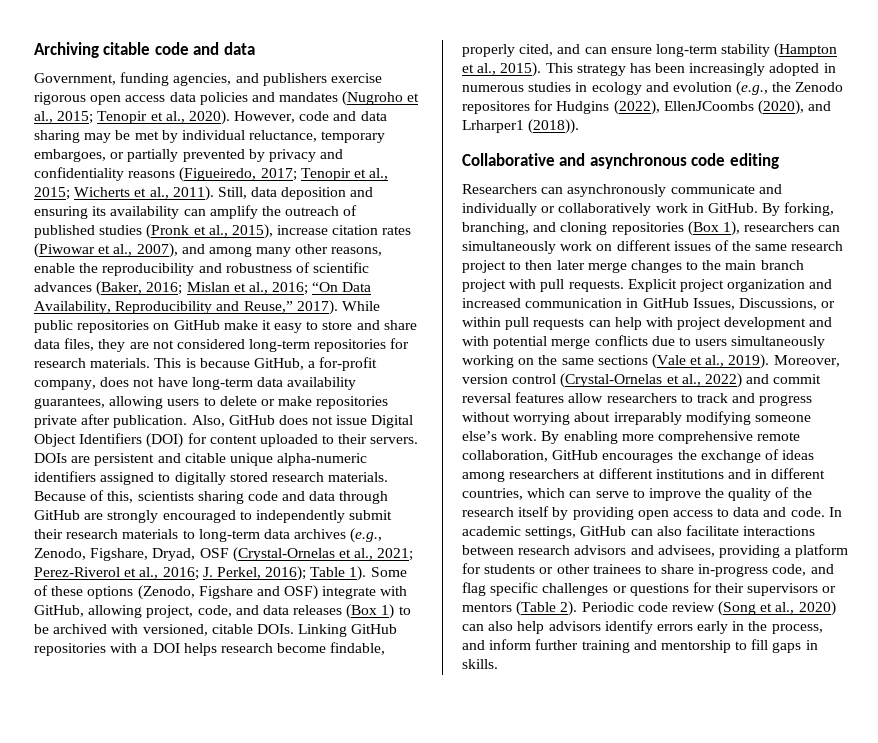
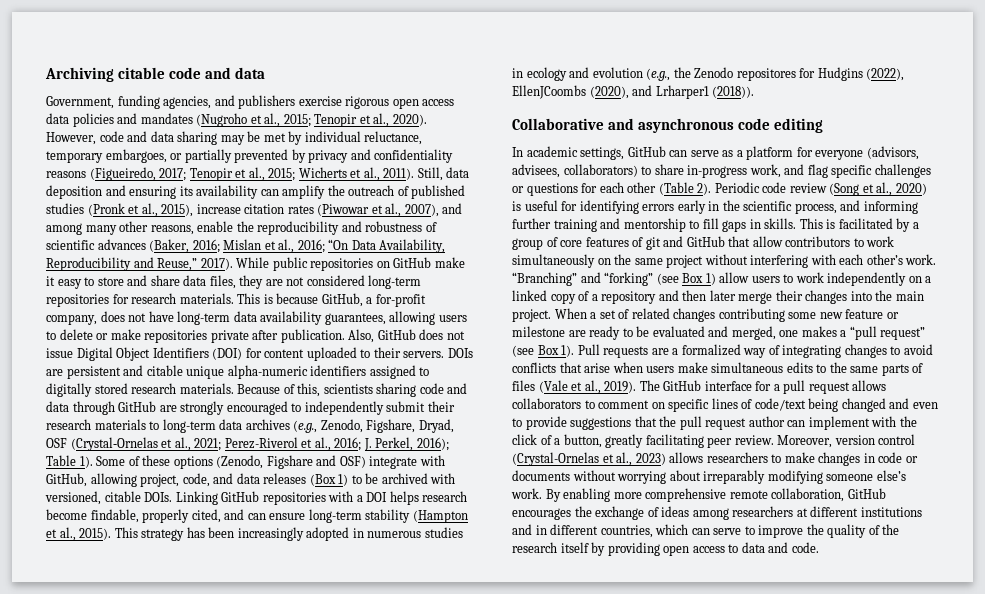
[462,184,782,197] [462,202,835,216] [462,221,841,236] [462,240,844,254] [462,260,804,273] [462,279,833,292] [462,298,836,310] [462,317,833,330] [462,335,826,349] [462,354,770,369] Researchers can asynchronously communicate and individually or collaboratively work in GitHub. By forking, branching, and cloning repositories (Box 1), researchers can simultaneously work on different issues of the same research project to then later merge changes to the main branch project with pull requests. Explicit project organization and increased communication in GitHub Issues, Discussions, or within pull requests can help with project development and with potential merge conflicts due to users simultaneously working on the same sections (Vale et al., 2019). -> [512,146,919,160] [512,164,931,178] [512,182,927,196] [512,200,918,214] [512,218,919,232] [512,236,895,250] [512,254,937,268] [512,272,932,286] [512,290,924,304] [512,308,899,322] [512,326,926,340] [512,344,933,358] [512,362,924,376] [512,380,887,394] [512,398,938,412] [512,416,917,430] [512,434,774,448] In academic settings, GitHub can serve as a platform for everyone (advisors, advisees, collaborators) to share in-progress work, and flag specific challenges or questions for each other (Table 2). Periodic code review (Song et al., 2020) is useful for identifying errors early in the scientific process, and informing further training and mentorship to fill gaps in skills. This is facilitated by a group of core features of git and GitHub that allow contributors to work simultaneously on the same project without interfering with each other’s work. “Branching” and “forking” (see Box 1) allow users to work independently on a linked copy of a repository and then later merge their changes into the main project. When a set of related changes contributing some new feature or milestone are ready to be evaluated and merged, one makes a “pull request” (see Box 1). Pull requests are a formalized way of integrating changes to avoid conflicts that arise when users make simultaneous edits to the same parts of files (Vale et al., 2019). The GitHub interface for a pull request allows collaborators to comment on specific lines of code/text being changed and even to provide suggestions that the pull request author can implement with the click of a button, greatly facilitating peer review.
[704,373,822,388] [462,392,813,406] 2022) and commit reversal features allow researchers to track and progress -> [635,452,918,466] [512,470,570,481] 2023) allows researchers to make changes in code or documents
[828,507,842,517] [462,525,816,539] [462,544,849,558] [462,563,834,577] [462,582,837,596] [462,601,836,616] [462,620,823,634] [462,639,818,653] [462,659,498,669] In academic settings, GitHub can also facilitate interactions between research advisors and advisees, providing a platform for students or other trainees to share in-progress code, and flag specific challenges or questions for their supervisors or mentors (Table 2). Periodic code review (Song et al., 2020) can also help advisors identify errors early in the process, and inform further training and mentorship to fill gaps in skills. -> (819, 547) none

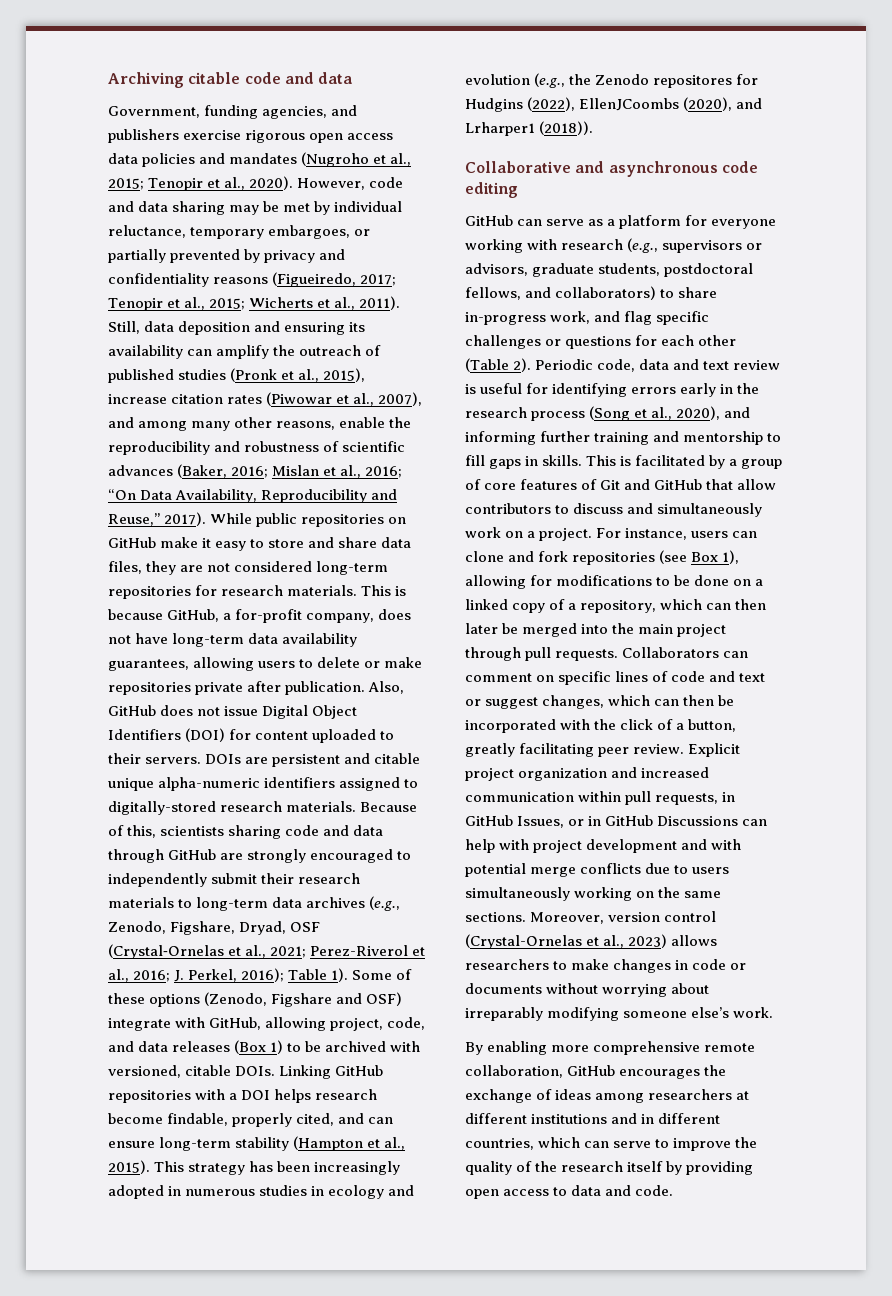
[46,383,128,397] digitally stored -> [108,801,216,815] digitally-stored
[512,146,625,160] In academic settings, -> (518, 190) none
[866,146,919,160] [512,164,560,178] (advisors, advisees, -> [465,238,763,253] [465,263,754,277] [465,287,552,300] working with research (e.g., supervisors or advisors, graduate students, postdoctoral fellows, and
[762,182,927,196] code review (Song et al., 2020) -> [597,359,781,372] code, data and text review
[743,201,837,214] scientific process, -> [465,406,721,421] research process (Song et al., 2020),
[645,237,661,250] git -> [600,480,621,490] Git
[866,236,895,247] [512,254,937,268] [512,272,907,286] work simultaneously on the same project without interfering with each other’s work. “Branching” and “forking” (see Box 1) allow users to work independently -> [573,503,763,517] [465,527,758,541] [465,550,740,565] [465,575,730,589] discuss and simultaneously work on a project. For instance, users can clone and fork repositories (see Box 1), allowing for modifications to be done
[601,290,924,304] [512,308,899,322] [512,326,926,340] [512,344,933,358] [512,362,924,376] [512,380,887,394] [512,398,595,409] repository and then later merge their changes into the main project. When a set of related changes contributing some new feature or milestone are ready to be evaluated and merged, one makes a “pull request” (see Box 1). Pull requests are a formalized way of integrating changes to avoid conflicts that arise when users make simultaneous edits to the same parts of files (Vale et al., 2019). The GitHub interface for a pull request allows collaborators to -> [580,599,767,613] [465,623,727,637] [465,647,749,661] repository, which can then later be merged into the main project through pull requests. Collaborators can
[754,398,938,412] [512,416,870,430] code/text being changed and even to provide suggestions that the pull request author can implement -> [671,671,766,682] [465,695,735,709] [465,719,556,733] code and text or suggest changes, which can then be incorporated
(774, 440) none -> [688,743,741,757] [465,767,710,781] [465,791,736,805] [465,815,768,828] [465,839,742,853] [465,863,730,877] [465,887,722,901] [465,912,526,922] Explicit project organization and increased communication within pull requests, in GitHub Issues, or in GitHub Discussions can help with project development and with potential merge conflicts due to users simultaneously working on the same sections.
(542, 493) none -> (774, 1012) //

